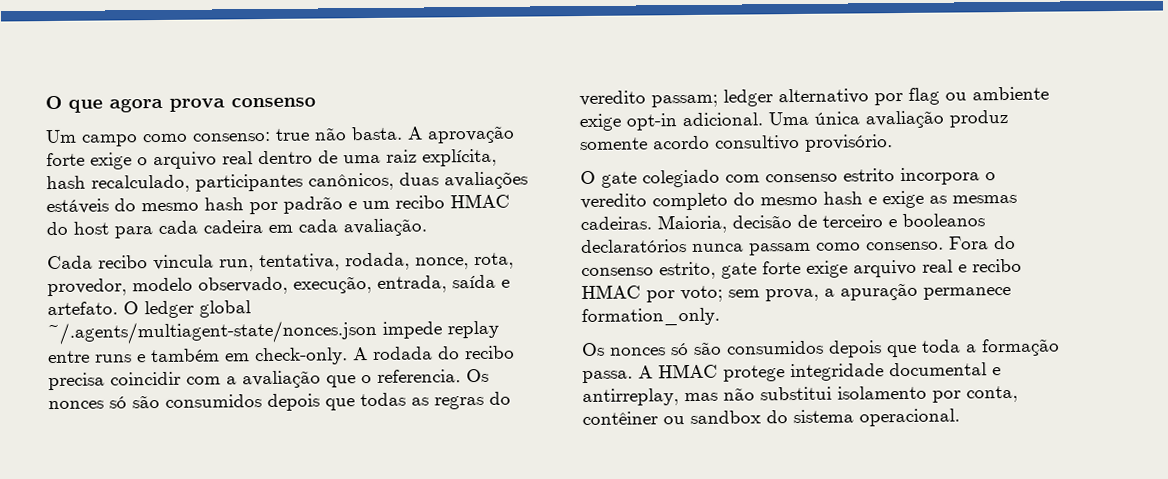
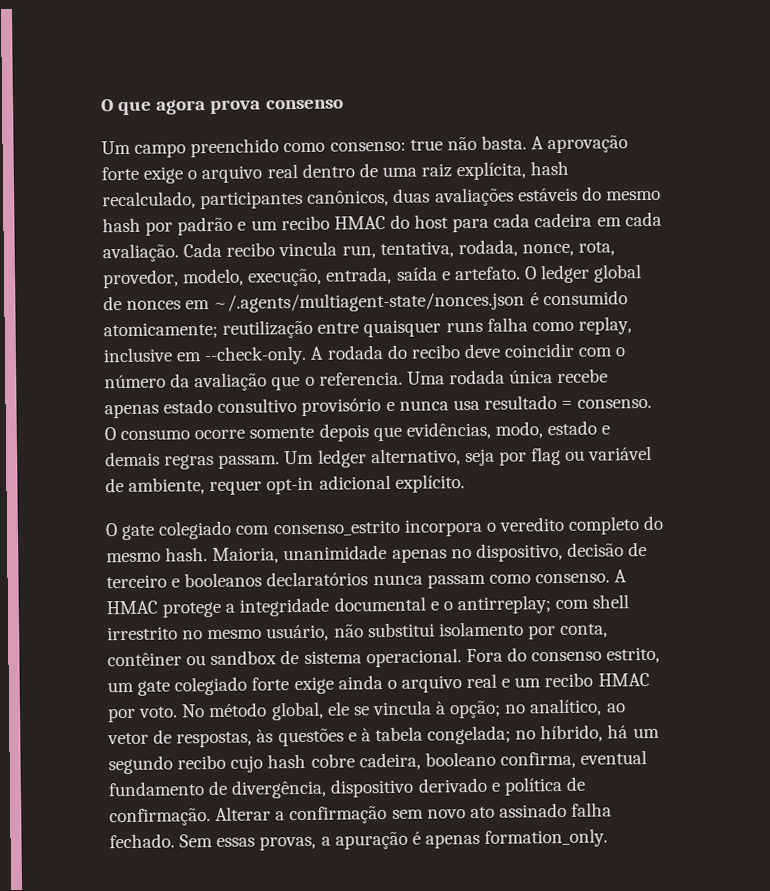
(138, 140) none -> [190,138,280,158] preenchido
(427, 227) // -> (179, 253) none
[132,276,288,295] modelo observado, -> [182,268,245,287] modelo,
[47,319,499,346] [48,347,348,366] ~/.agents/multiagent-state/nonces.json impede replay entre runs e também em check-only. -> [103,290,628,313] [103,316,632,340] [103,345,308,366] de nonces em ~/.agents/multiagent-state/nonces.json é consumido atomicamente; reutilização entre quaisquer runs falha como replay, inclusive em --check-only.
[48,372,105,391] precisa -> [463,343,500,359] deve
[226,376,237,385] a -> [615,347,626,357] [104,373,191,389] o número da
[466,368,489,383] [48,391,511,411] [579,86,1049,108] [579,110,1008,132] [580,134,893,152] Os nonces só são consumidos depois que todas as regras do veredito passam; ledger alternativo por flag ou ambiente exige opt-in adicional. Uma única avaliação produz somente acordo consultivo provisório. -> [406,368,609,385] [104,395,653,419] [104,420,611,442] [105,445,653,470] [105,474,465,496] Uma rodada única recebe apenas estado consultivo provisório e nunca usa resultado = consenso. O consumo ocorre somente depois que evidências, modo, estado e demais regras passam. Um ledger alternativo, seja por flag ou variável de ambiente, requer opt-in adicional explícito.
[765,168,895,183] consenso estrito -> [272,519,401,537] consenso_estrito
[823,190,1017,209] [580,214,727,234] hash e exige as mesmas cadeiras. Maioria, -> [165,542,563,564] hash. Maioria, unanimidade apenas no dispositivo,
[948,235,1016,250] [581,258,1022,280] [581,282,1011,303] [581,307,720,327] [581,338,1060,358] [582,370,633,384] Fora do consenso estrito, gate forte exige arquivo real e recibo HMAC por voto; sem prova, a apuração permanece formation_only. // Os nonces só são consumidos depois que toda a formação passa. -> (610, 578) none
(785, 373) none -> [225,603,236,613] a
[582,388,718,407] antirreplay, mas -> [442,594,630,615] [107,624,330,642] o antirreplay; com shell irrestrito no mesmo usuário,
[766,410,788,424] do -> [280,650,300,665] de
(960, 417) none -> [465,646,661,664] [107,672,650,696] [108,698,626,723] [107,724,660,748] [108,749,648,775] [108,776,585,799] [109,802,613,827] [109,828,609,851] Fora do consenso estrito, um gate colegiado forte exige ainda o arquivo real e um recibo HMAC por voto. No método global, ele se vincula à opção; no analítico, ao vetor de respostas, às questões e à tabela congelada; no híbrido, há um segundo recibo cujo hash cobre cadeira, booleano confirma, eventual fundamento de divergência, dispositivo derivado e política de confirmação. Alterar a confirmação sem novo ato assinado falha fechado. Sem essas provas, a apuração é apenas formation_only.

